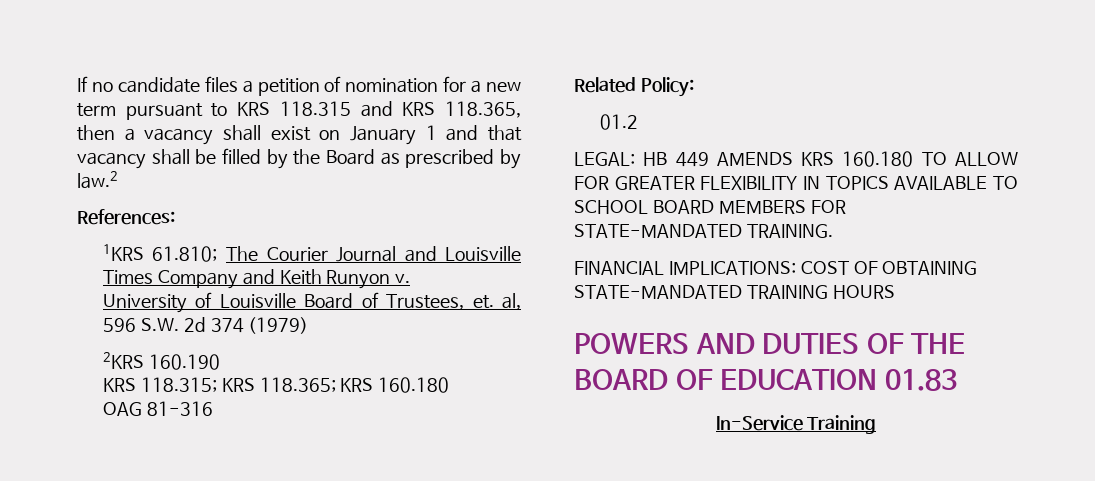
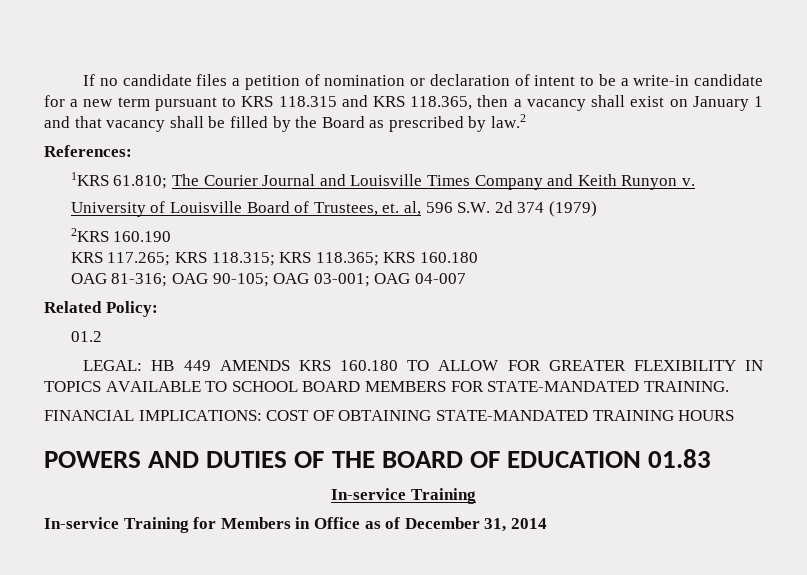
(439, 85) none -> [410,74,764,86] or declaration of intent to be a write-in candidate
(136, 385) none -> [107,252,208,266] 117.265; KRS
[146,401,213,416] 81-316 -> [111,273,467,287] 81-316; OAG 90-105; OAG 03-001; OAG 04-007
[715,415,877,434] In-Service Training -> [331,488,476,504] [44,517,547,533] In-service Training // In-service Training for Members in Office as of December 31, 2014

